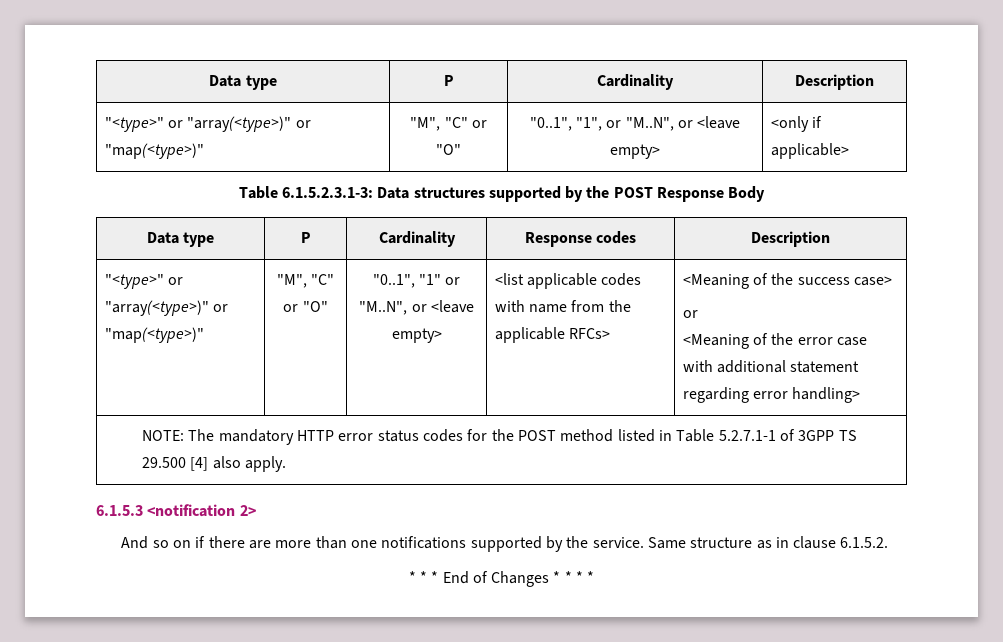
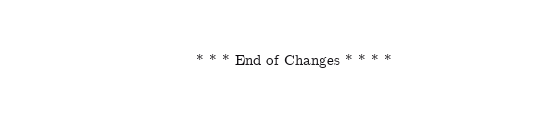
[209,75,277,90] [443,75,454,86] [597,74,674,90] [795,74,874,90] [104,116,311,132] [104,143,204,159] [410,117,487,131] [436,144,461,155] [529,116,741,131] [610,144,660,159] [770,116,822,132] [770,143,849,159] [238,186,766,202] [146,232,215,247] [300,232,311,243] [378,231,456,247] [524,231,637,247] [751,231,830,247] [104,274,183,289] [104,300,228,316] [104,327,204,343] [276,274,335,288] [283,301,328,312] [372,274,461,288] [359,300,474,315] [391,328,442,343] [494,273,642,289] [494,300,631,313] [494,327,610,343] [682,273,892,289] [682,310,698,318] [682,333,867,349] [682,360,860,373] [682,387,861,403] [142,429,857,445] [142,456,287,472] [96,504,256,517] [121,536,889,552] Data type | P | Cardinality | Description // "<type>" or "array(<type>)" or "map(<type>)" | "M", "C" or "O" | "0..1", "1", or "M..N", or <leave empty> | <only if applicable> // Table 6.1.5.2.3.1-3: Data structures supported by the POST Response Body // Data type | P | Cardinality | Response codes | Description // "<type>" or "array(<type>)" or "map(<type>)" | "M", "C" or "O" | "0..1", "1" or "M..N", or <leave empty> | <list applicable codes with name from the applicable RFCs> | <Meaning of the success case> // or // <Meaning of the error case with additional statement regarding error handling> // NOTE: The mandatory HTTP error status codes for the POST method listed in Table 5.2.7.1-1 of 3GPP TS 29.500 [4] also apply. // 6.1.5.3 <notification 2> // And so on if there are more than one notifications supported by the service. Same structure as in clause 6.1.5.2. // -> (195, 59) none

